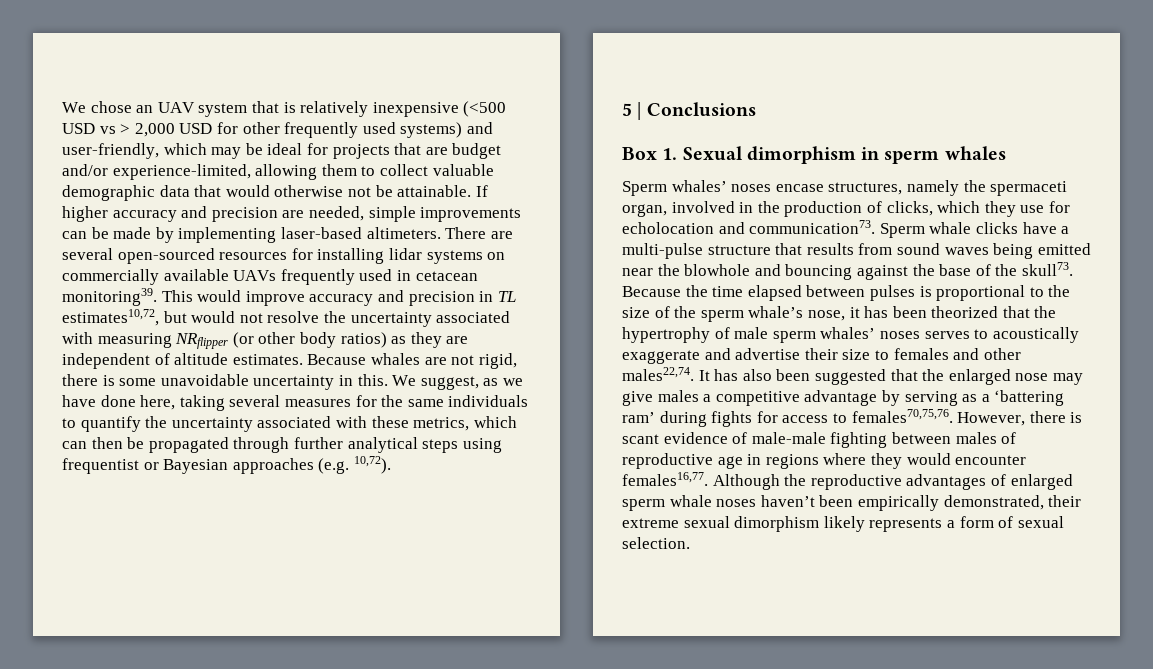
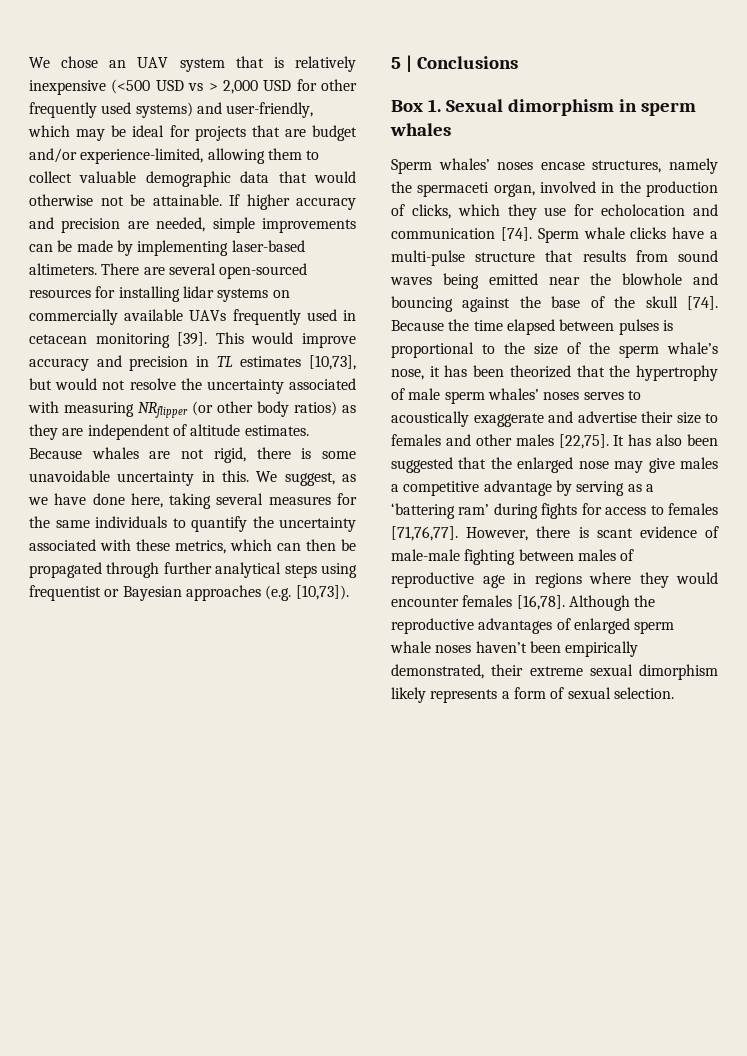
[62,288,157,306] monitoring39. -> [95,332,208,348] monitoring [39].
[62,309,159,326] estimates10,72, -> [240,355,356,370] estimates [10,73],
[353,456,391,474] 10,72). -> [295,585,349,600] [10,73]).
[749,220,876,234] communication73. -> [391,227,532,241] communication [74].
[1021,262,1073,276] skull73. -> [645,296,718,310] skull [74].
[622,367,694,381] males22,74. -> [515,434,609,449] males [22,75].
[851,409,953,423] females70,75,76. -> [668,503,718,515] [391,526,458,541] females [71,76,77].
[622,472,708,486] females16,77. -> [462,595,565,610] females [16,78].

